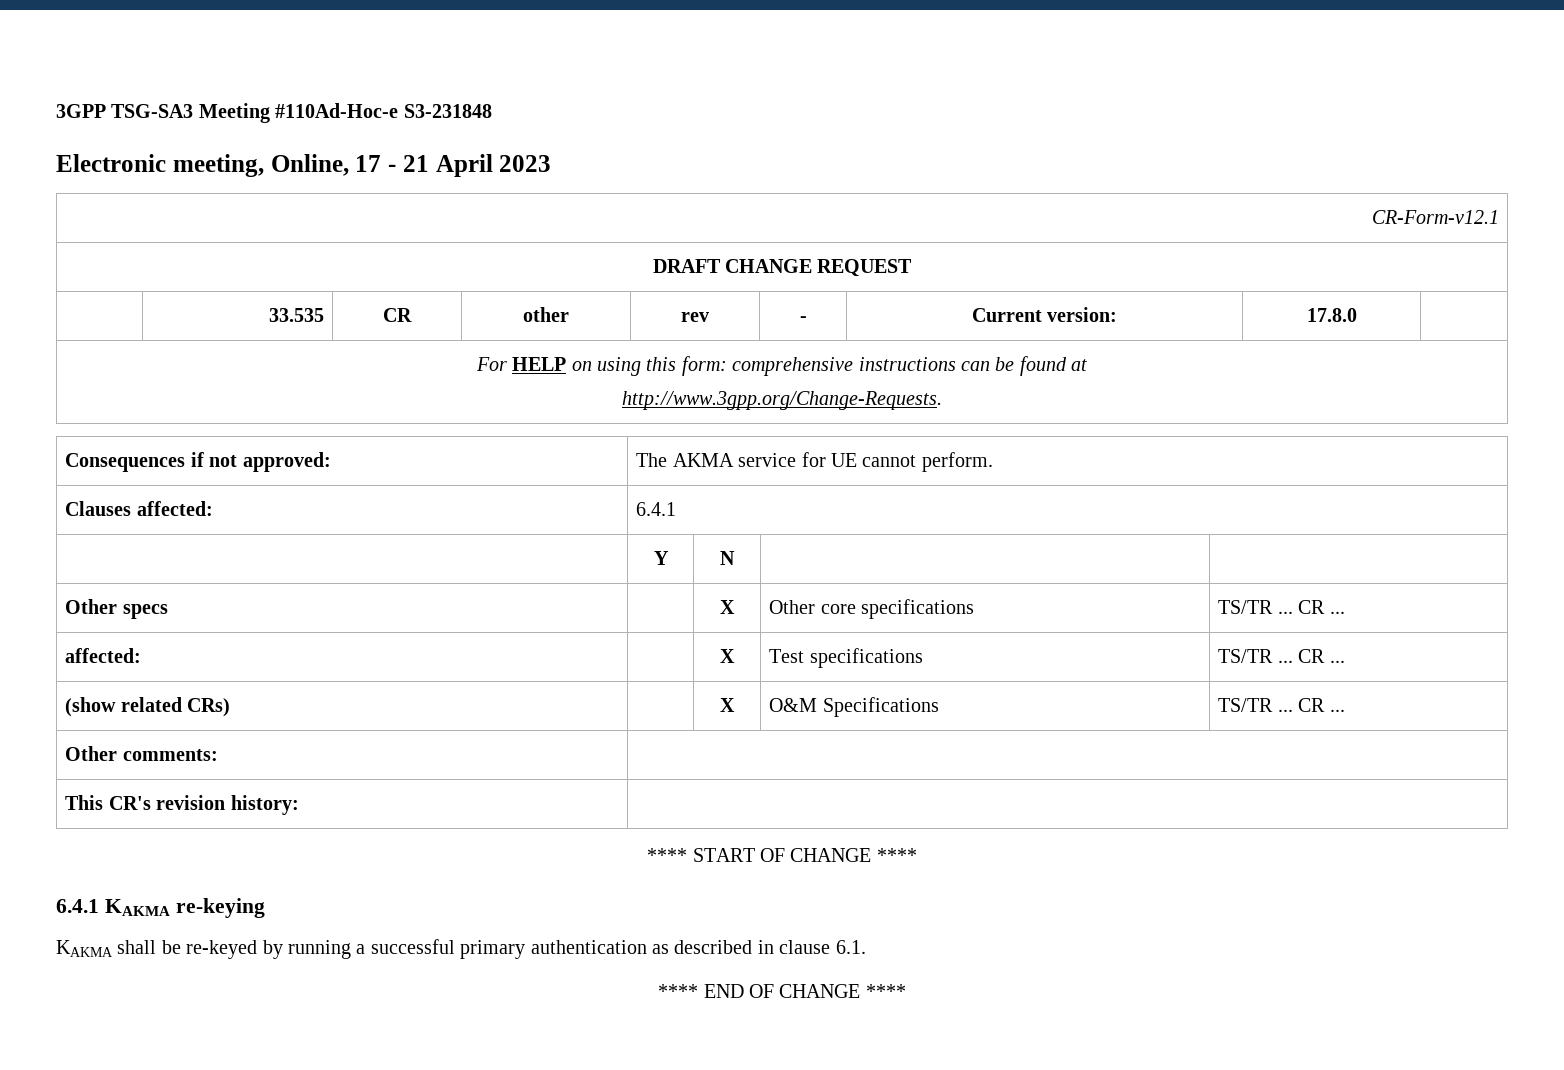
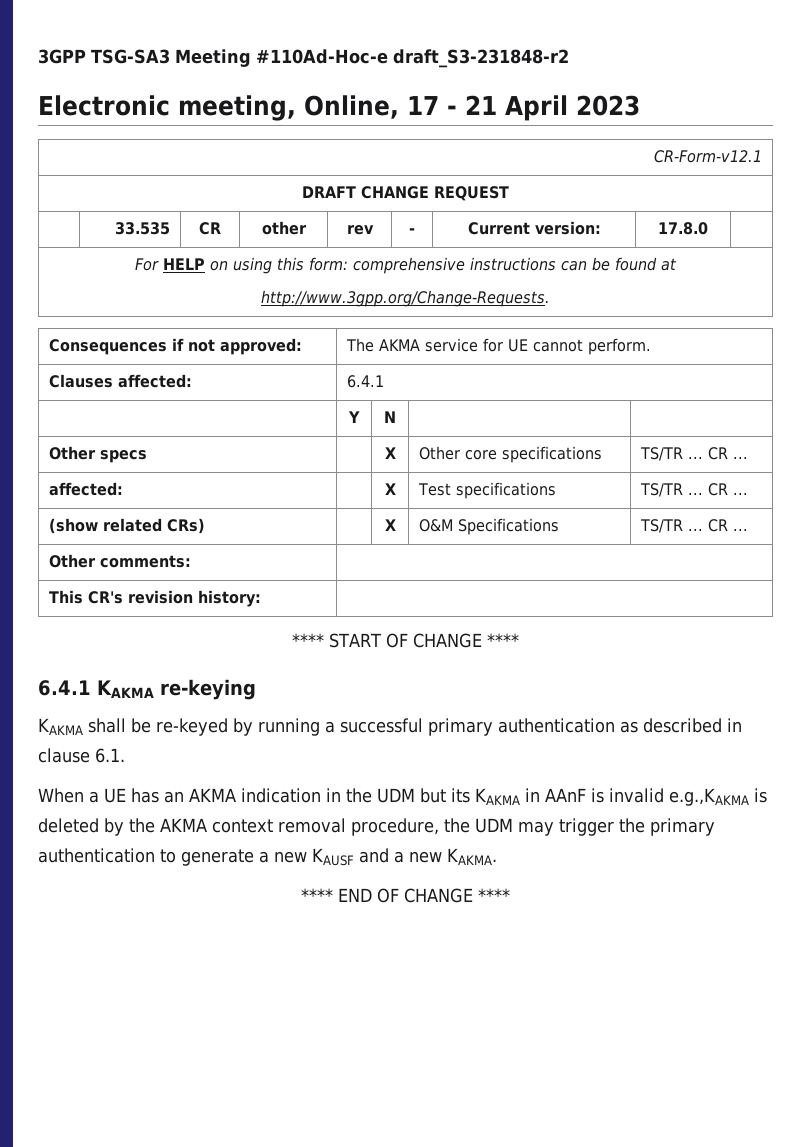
[403,104,492,118] S3-231848 -> [393,49,569,68] draft_S3-231848-r2
(866, 947) none -> [38,788,767,806] [38,818,715,836] [38,848,497,866] // When a UE has an AKMA indication in the UDM but its KAKMA in AAnF is invalid e.g.,KAKMA is deleted by the AKMA context removal procedure, the UDM may trigger the primary authentication to generate a new KAUSF and a new KAKMA.

